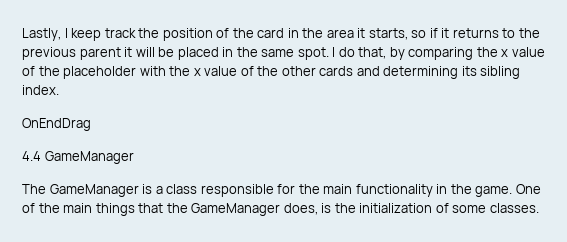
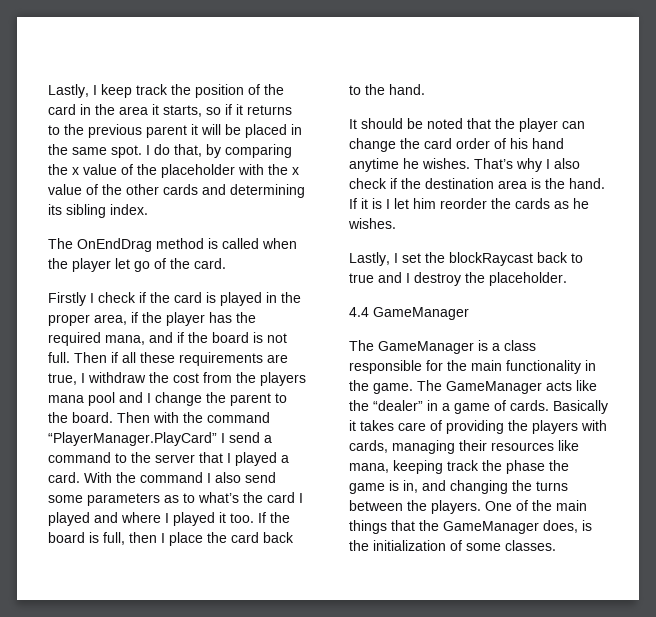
(59, 90) none -> [48,238,73,249] The
(91, 124) none -> [156,238,297,249] [48,258,226,272] [48,292,301,306] [48,312,256,326] [48,332,287,346] [48,352,288,366] [48,372,306,386] [48,392,287,406] [48,412,270,423] [48,432,272,446] [48,452,289,466] [48,472,276,483] [48,492,303,506] [48,512,290,526] [48,532,294,546] [349,84,425,95] [349,118,585,132] [349,138,564,152] [349,158,580,172] [349,178,605,189] [349,198,589,209] [348,218,396,229] [349,252,583,266] [349,272,567,286] method is called when the player let go of the card. // Firstly I check if the card is played in the proper area, if the player has the required mana, and if the board is not full. Then if all these requirements are true, I withdraw the cost from the players mana pool and I change the parent to the board. Then with the command “PlayerManager.PlayCard” I send a command to the server that I played a card. With the command I also send some parameters as to what’s the card I played and where I played it too. If the board is full, then I place the card back to the hand. // It should be noted that the player can change the card order of his hand anytime he wishes. That’s why I also check if the destination area is the hand. If it is I let him reorder the cards as he wishes. // Lastly, I set the blockRaycast back to true and I destroy the placeholder.
(513, 191) none -> [417,380,597,394] [349,400,608,414] [349,420,607,434] [349,440,579,454] [349,460,569,474] [349,480,568,494] [349,500,481,514] The GameManager acts like the “dealer” in a game of cards. Basically it takes care of providing the players with cards, managing their resources like mana, keeping track the phase the game is in, and changing the turns between the players.

